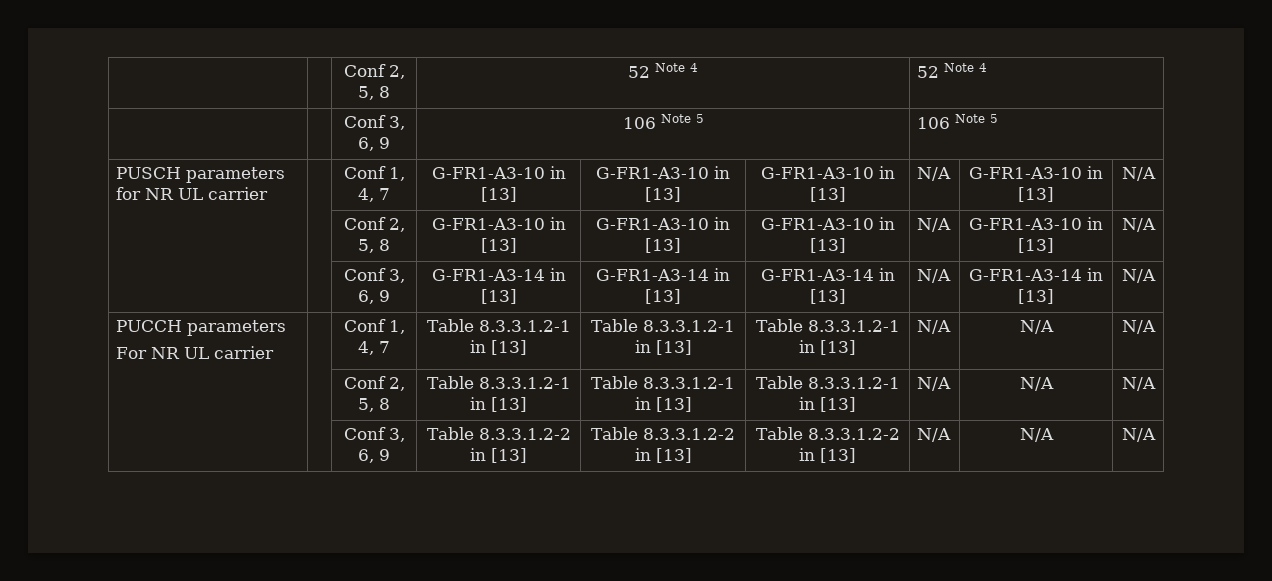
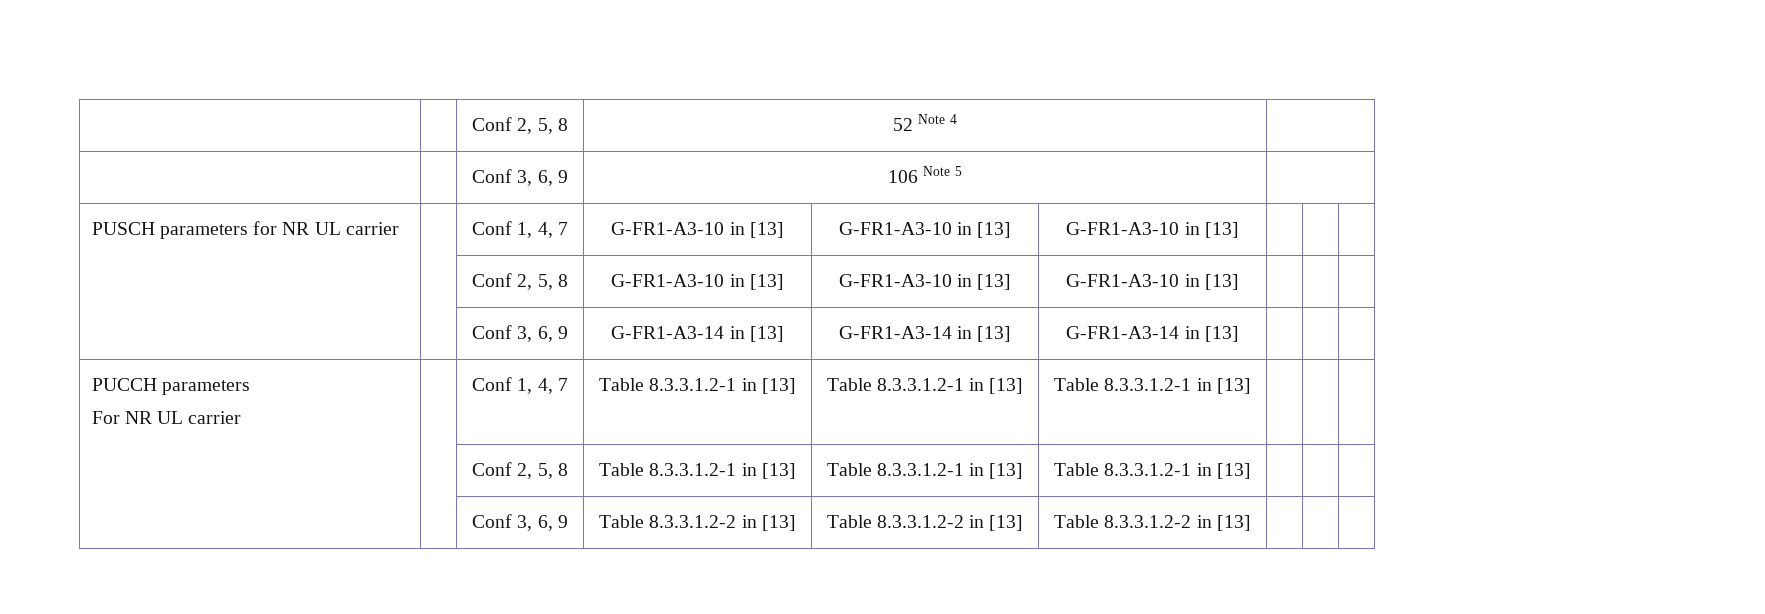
[917,63,988,78] 52 Note 4 -> (958, 119) none
[917,114,999,129] 106 Note 5 -> (963, 171) none
[917,167,952,181] [969,166,1103,179] [1018,187,1054,202] [1121,167,1156,181] N/A | G-FR1-A3-10 in [13] | N/A -> (1239, 230) | |
[917,218,952,232] [969,217,1103,230] [1018,238,1054,253] [1121,218,1156,232] N/A | G-FR1-A3-10 in [13] | N/A -> (1239, 282) | |
[917,269,952,283] [969,268,1103,281] [1018,289,1054,304] [1121,269,1156,283] N/A | G-FR1-A3-14 in [13] | N/A -> (1239, 334) | |
[917,320,952,334] [1019,320,1054,334] [1121,320,1156,334] N/A | N/A | N/A -> (1251, 386) | |
[917,377,952,391] [1019,377,1054,391] [1121,377,1156,391] N/A | N/A | N/A -> (1251, 471) | |
[917,428,952,442] [1019,428,1054,442] [1121,428,1156,442] N/A | N/A | N/A -> (1251, 523) | |

